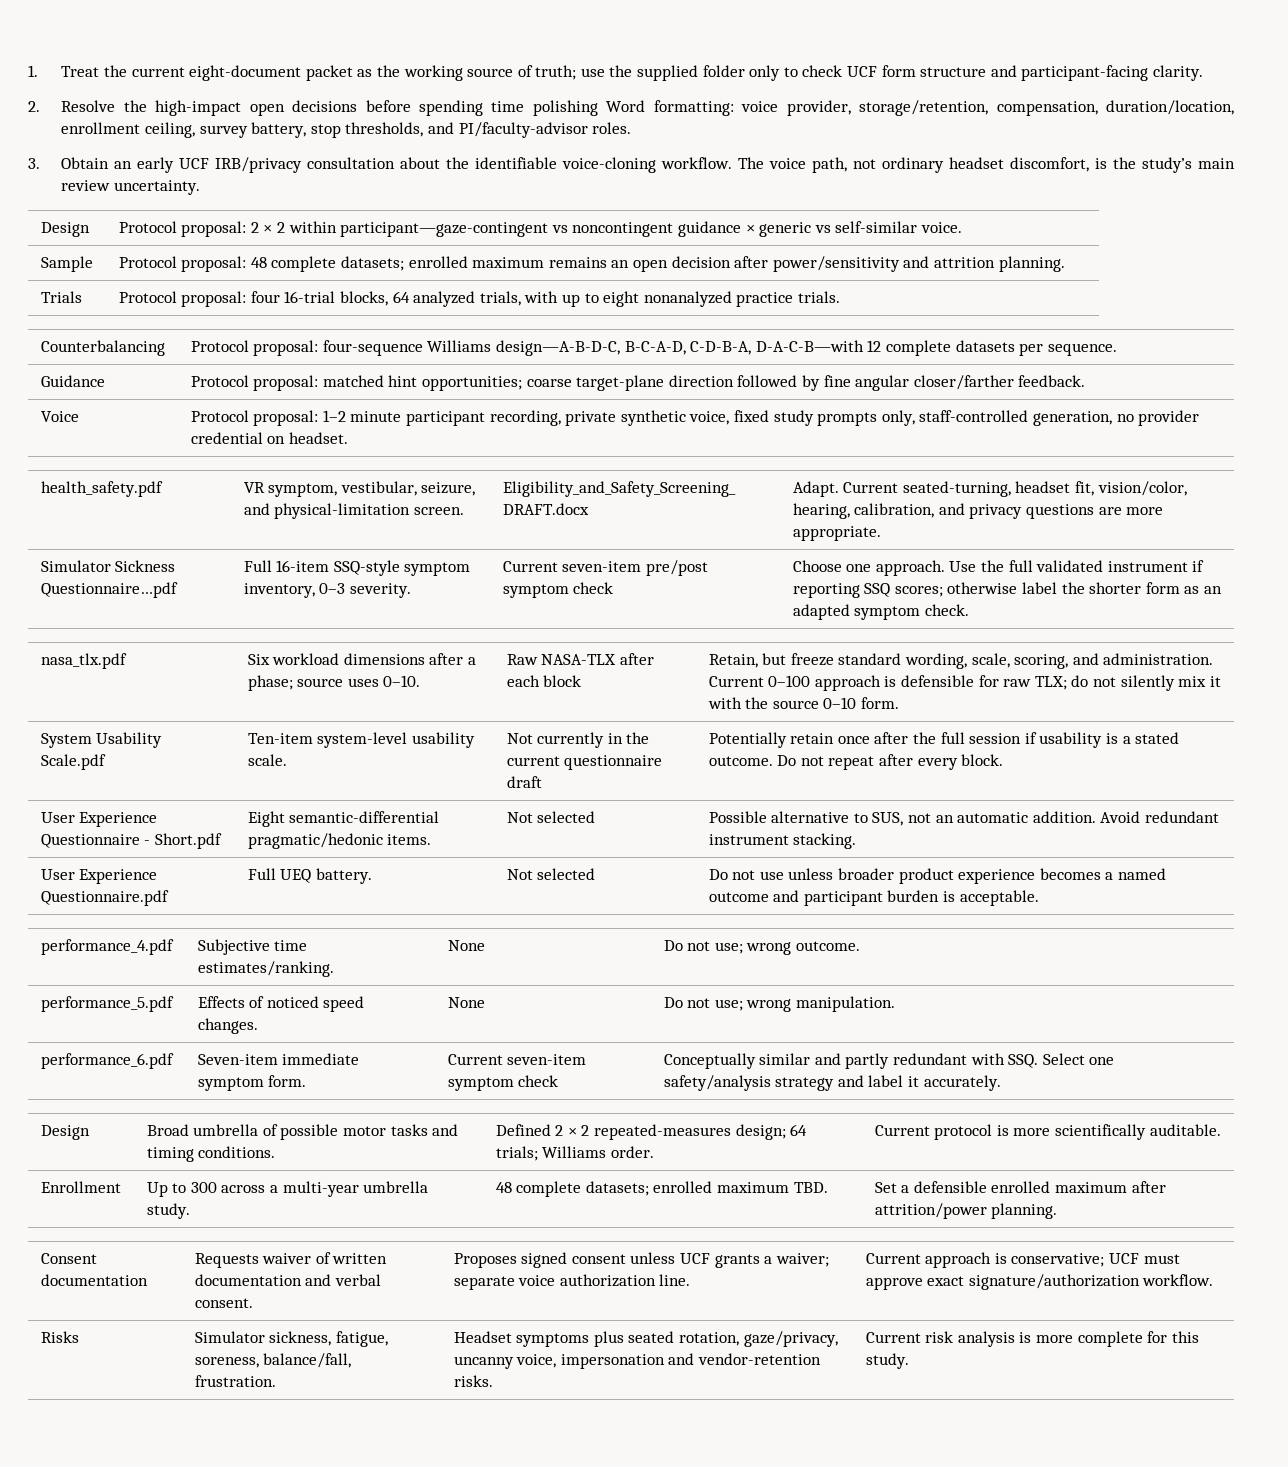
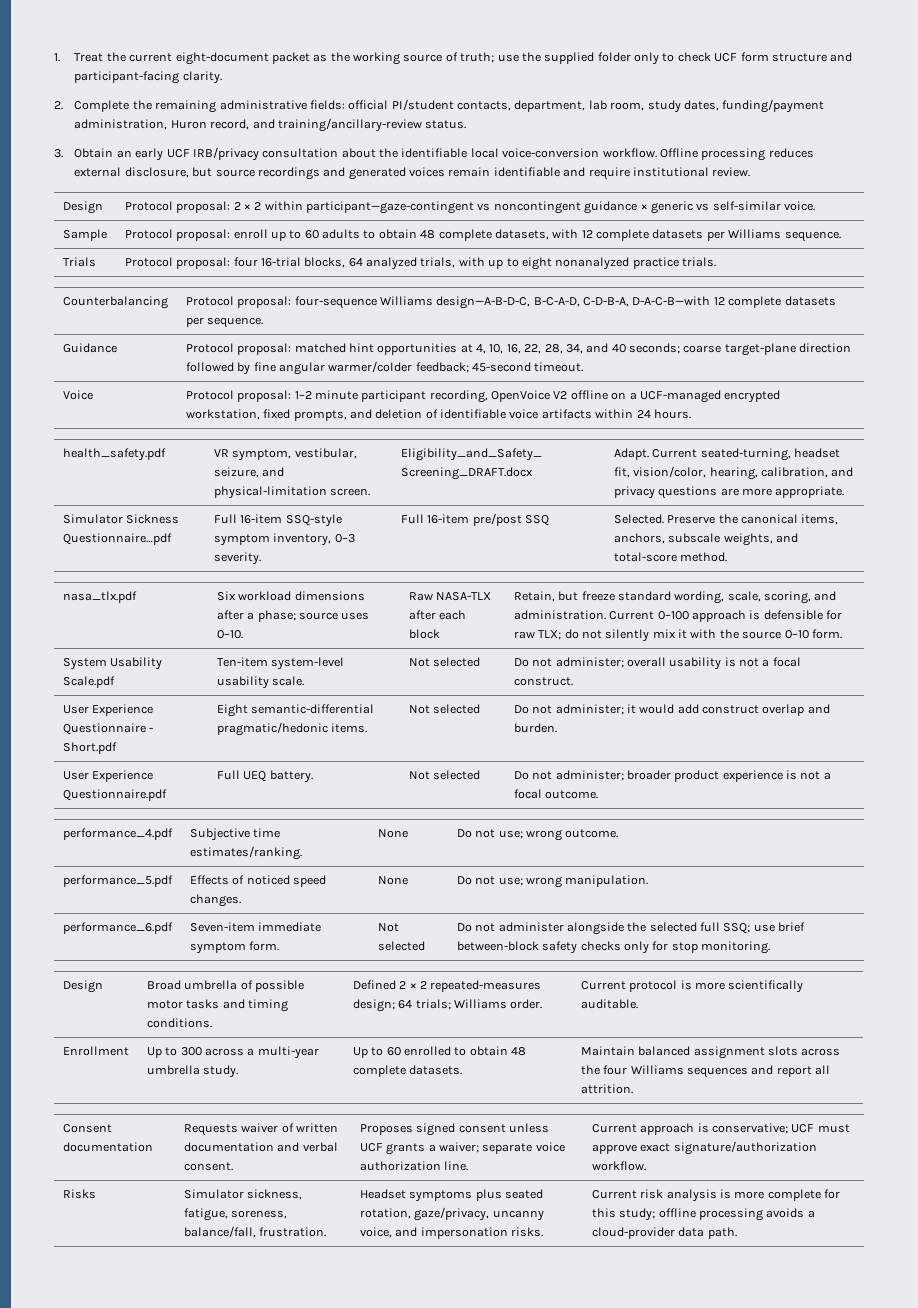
[61,100,1234,116] [61,122,632,138] Resolve the high-impact open decisions before spending time polishing Word formatting: voice provider, storage/retention, compensation, duration/location, enrollment ceiling, survey battery, stop thresholds, and PI/faculty-advisor roles. -> [74,99,825,113] [74,118,467,132] Complete the remaining administrative fields: official PI/student contacts, department, lab room, study dates, funding/payment administration, Huron record, and training/ancillary-review status.
[562,157,1235,173] [61,180,200,195] voice-cloning workflow. The voice path, not ordinary headset discomfort, is the study’s main review uncertainty. -> [470,148,814,161] [74,167,751,180] local voice-conversion workflow. Offline processing reduces external disclosure, but source recordings and generated voices remain identifiable and require institutional review.
[250,256,1065,272] 48 complete datasets; enrolled maximum remains an open decision after power/sensitivity and attrition planning. -> [233,229,841,242] enroll up to 60 adults to obtain 48 complete datasets, with 12 complete datasets per Williams sequence.
[422,376,523,391] opportunities; -> [377,343,681,355] opportunities at 4, 10, 16, 22, 28, 34, and 40 seconds;
[913,375,1086,390] closer/farther feedback. -> [328,361,584,373] warmer/colder feedback; 45-second timeout.
[565,410,1200,426] [190,432,348,444] private synthetic voice, fixed study prompts only, staff-controlled generation, no provider credential on headset. -> [491,390,781,403] [185,409,691,421] OpenVoice V2 offline on a UCF-managed encrypted workstation, fixed prompts, and deletion of identifiable voice artifacts within 24 hours.
[502,560,708,576] [502,582,614,598] [792,560,1205,576] [792,582,1222,598] [792,604,969,620] Current seven-item pre/post symptom check | Choose one approach. Use the full validated instrument if reporting SSQ scores; otherwise label the shorter form as an adapted symptom check. -> [400,513,549,526] [613,514,839,525] [613,533,798,546] [613,552,728,562] Full 16-item pre/post SSQ | Selected. Preserve the canonical items, anchors, subscale weights, and total-score method.
[537,732,650,748] [506,755,663,770] [506,776,542,788] [708,732,1180,748] [708,754,1004,770] currently in the current questionnaire draft | Potentially retain once after the full session if usability is a stated outcome. Do not repeat after every block. -> [433,657,481,667] [513,657,801,670] [513,677,573,686] selected | Do not administer; overall usability is not a focal construct.
[708,811,1219,826] [708,833,857,849] Possible alternative to SUS, not an automatic addition. Avoid redundant instrument stacking. -> [513,704,830,716] [513,723,557,733] Do not administer; it would add construct overlap and burden.
[759,868,834,880] use unless -> [555,770,624,781] administer;
[1039,868,1166,880] [708,890,1039,906] becomes a named outcome and participant burden is acceptable. -> [786,770,831,780] [513,789,599,799] is not a focal outcome.
[447,1054,587,1065] [447,1075,559,1091] [663,1053,1115,1069] [663,1075,1001,1091] Current seven-item symptom check | Conceptually similar and partly redundant with SSQ. Select one safety/analysis strategy and label it accurately. -> [377,923,399,932] [377,941,425,951] [456,922,806,935] [456,941,771,954] Not selected | Do not administer alongside the selected full SSQ; use brief between-block safety checks only for stop monitoring.
[495,1181,828,1197] [874,1181,1166,1193] [874,1203,1058,1219] 48 complete datasets; enrolled maximum TBD. | Set a defensible enrolled maximum after attrition/power planning. -> [352,1046,527,1058] [352,1065,463,1077] [580,1046,841,1059] [580,1065,831,1078] [580,1084,633,1094] Up to 60 enrolled to obtain 48 complete datasets. | Maintain balanced assignment slots across the four Williams sequences and report all attrition.
[560,1353,822,1369] impersonation and vendor-retention -> [395,1227,508,1239] and impersonation
[865,1353,909,1369] study. -> [619,1208,815,1221] [591,1227,737,1239] study; offline processing avoids a cloud-provider data path.

